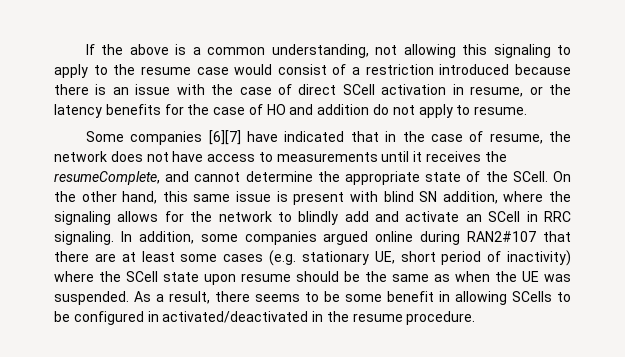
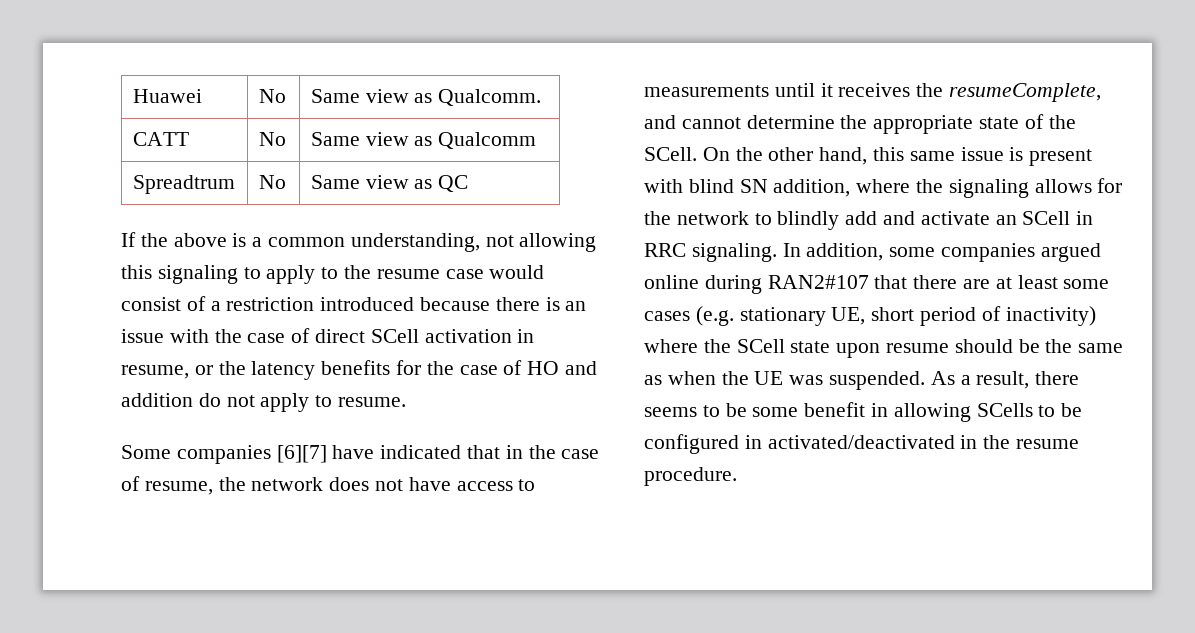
(86, 49) none -> [132,89,202,103] [258,89,286,103] [310,89,542,106] [132,132,189,146] [258,132,286,146] [310,132,537,149] [132,175,235,194] [258,175,286,189] [310,175,469,192] Huawei | No | Same view as Qualcomm. // CATT | No | Same view as Qualcomm // Spreadtrum | No | Same view as QC //

